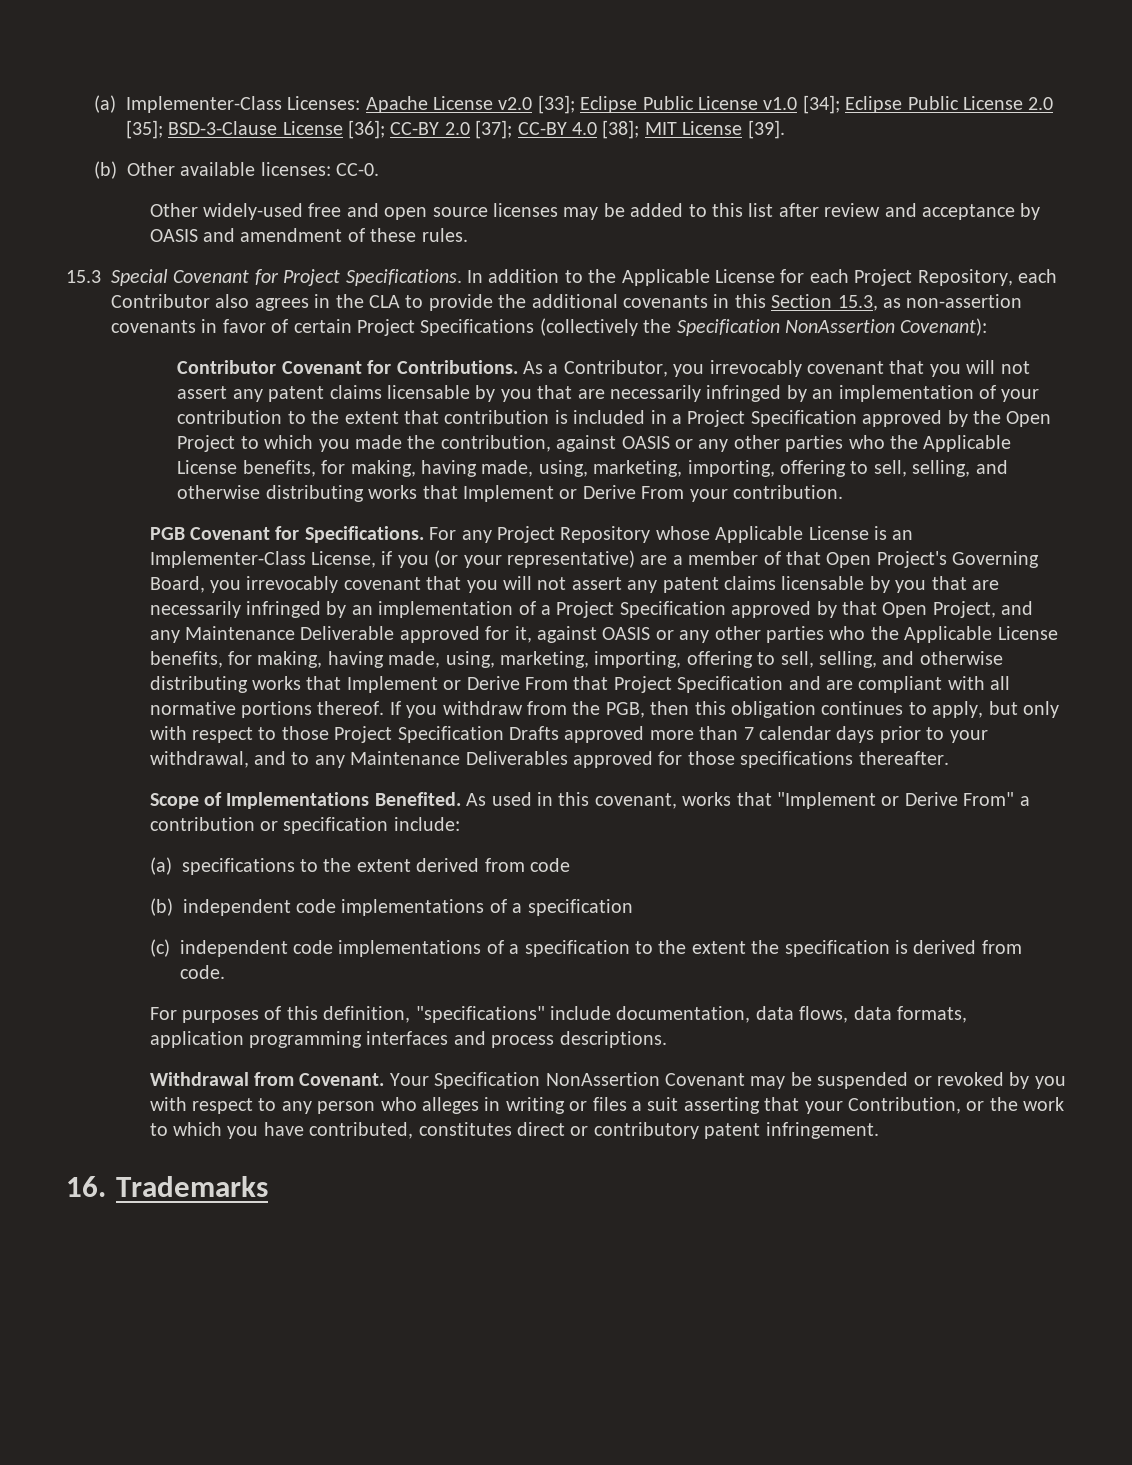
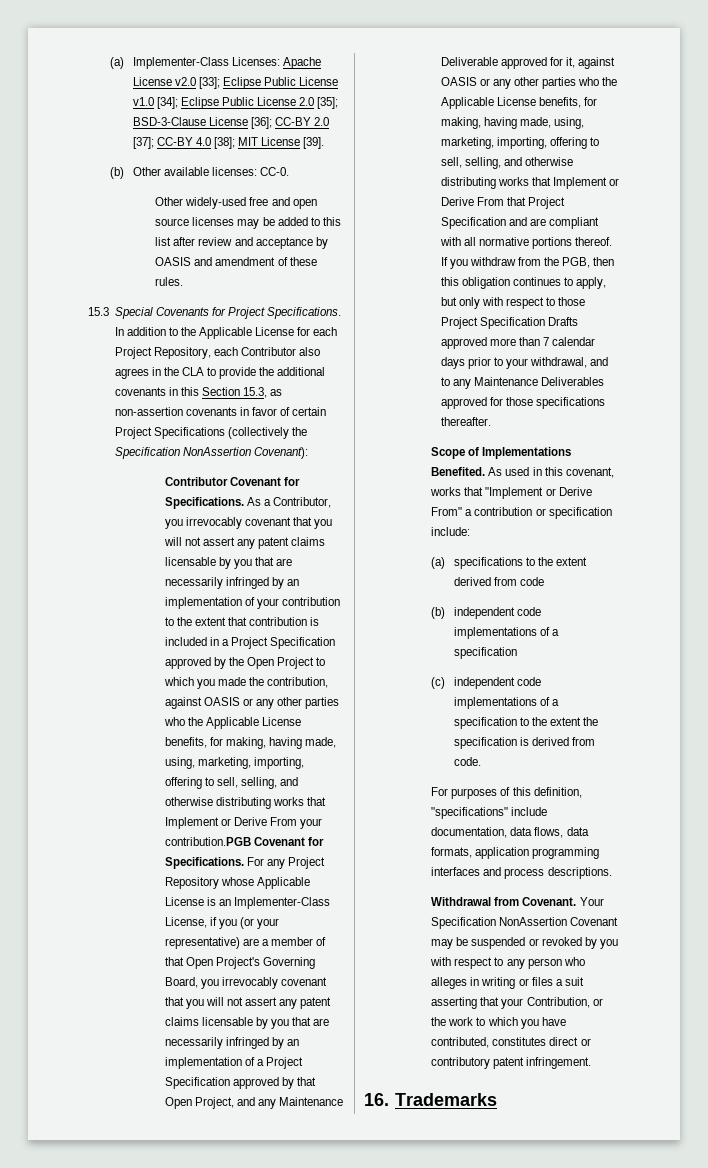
[173,270,250,283] Covenant -> [155,307,209,316] Covenants
[396,360,518,374] Contributions. -> [164,497,244,509] Specifications.
[732,485,843,499] [149,527,185,540] contribution. // PGB -> [164,837,251,846] contribution.PGB

